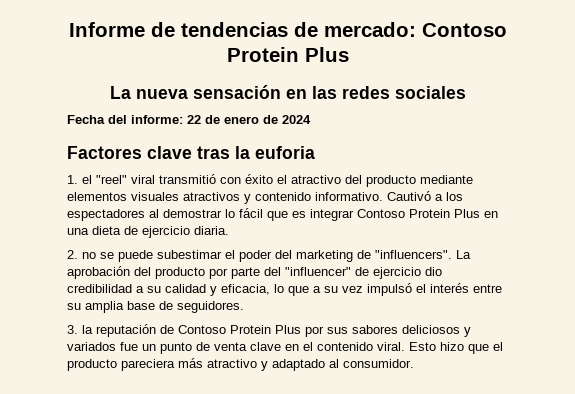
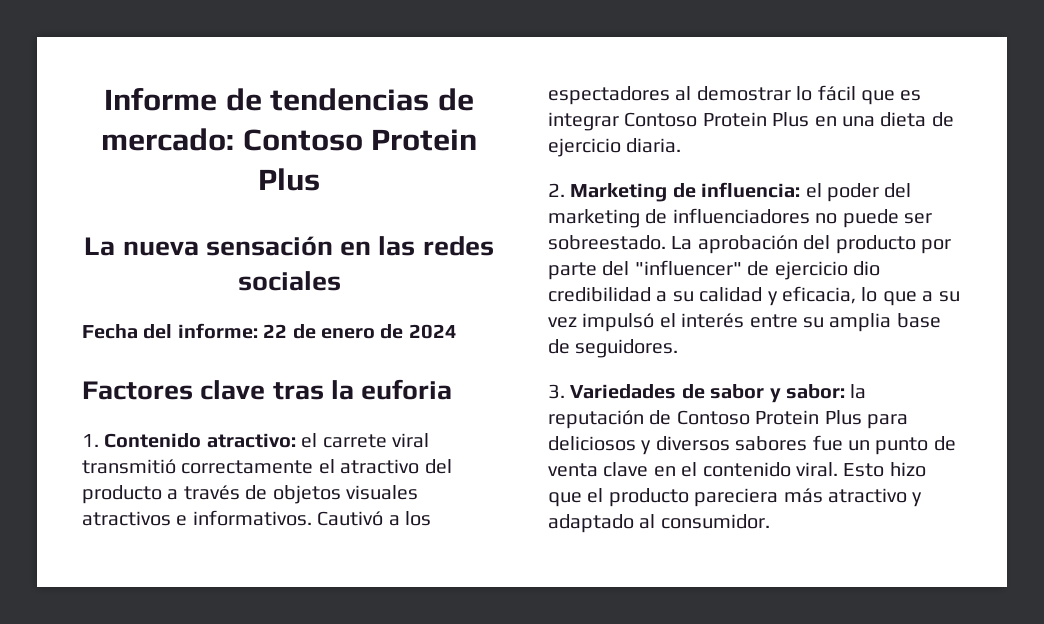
[82,174,473,187] [67,192,383,204] el "reel" viral transmitió con éxito el atractivo del producto mediante elementos visuales atractivos y contenido informativo. -> [104,433,429,448] [82,459,452,474] [82,485,418,504] [82,510,312,526] Contenido atractivo: el carrete viral transmitió correctamente el atractivo del producto a través de objetos visuales atractivos e informativos.
[82,250,222,262] no se puede subestimar -> [570,182,801,202] Marketing de influencia:
[375,250,452,259] "influencers". -> [672,208,932,228] [548,235,666,250] influenciadores no puede ser sobreestado.
(78, 329) none -> [570,384,845,403] Variedades de sabor y sabor:
[305,325,471,337] [67,342,116,351] por sus sabores deliciosos y variados -> [867,414,908,429] [548,436,808,455] para deliciosos y diversos sabores

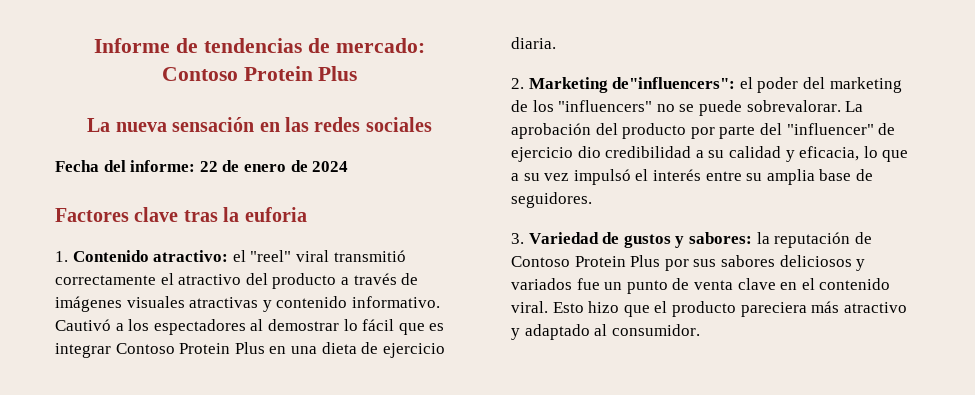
[322,434,387,448] carrete -> [250,250,292,262] "reel"
[272,485,418,504] [82,510,312,526] objetos visuales atractivos e informativos. -> [55,296,440,312] imágenes visuales atractivas y contenido informativo.
[672,182,801,198] de influencia: -> [612,77,736,89] de"influencers":
[672,208,932,228] [548,235,666,250] influenciadores no puede ser sobreestado. -> [532,100,841,116] los "influencers" no se puede sobrevalorar.
[570,384,845,403] Variedades de sabor y sabor: -> [528,232,752,248] Variedad de gustos y sabores:
[867,414,908,429] [548,436,808,455] para deliciosos y diversos sabores -> [664,255,866,271] [511,278,572,290] por sus sabores deliciosos y variados

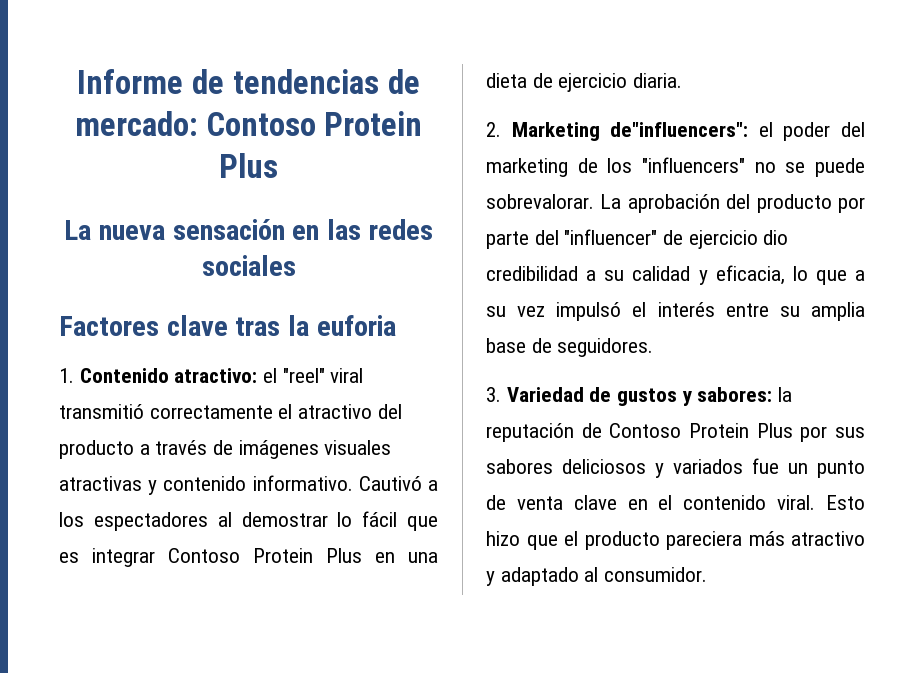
[55,160,349,172] // Fecha del informe: 22 de enero de 2024 -> (296, 265) none

